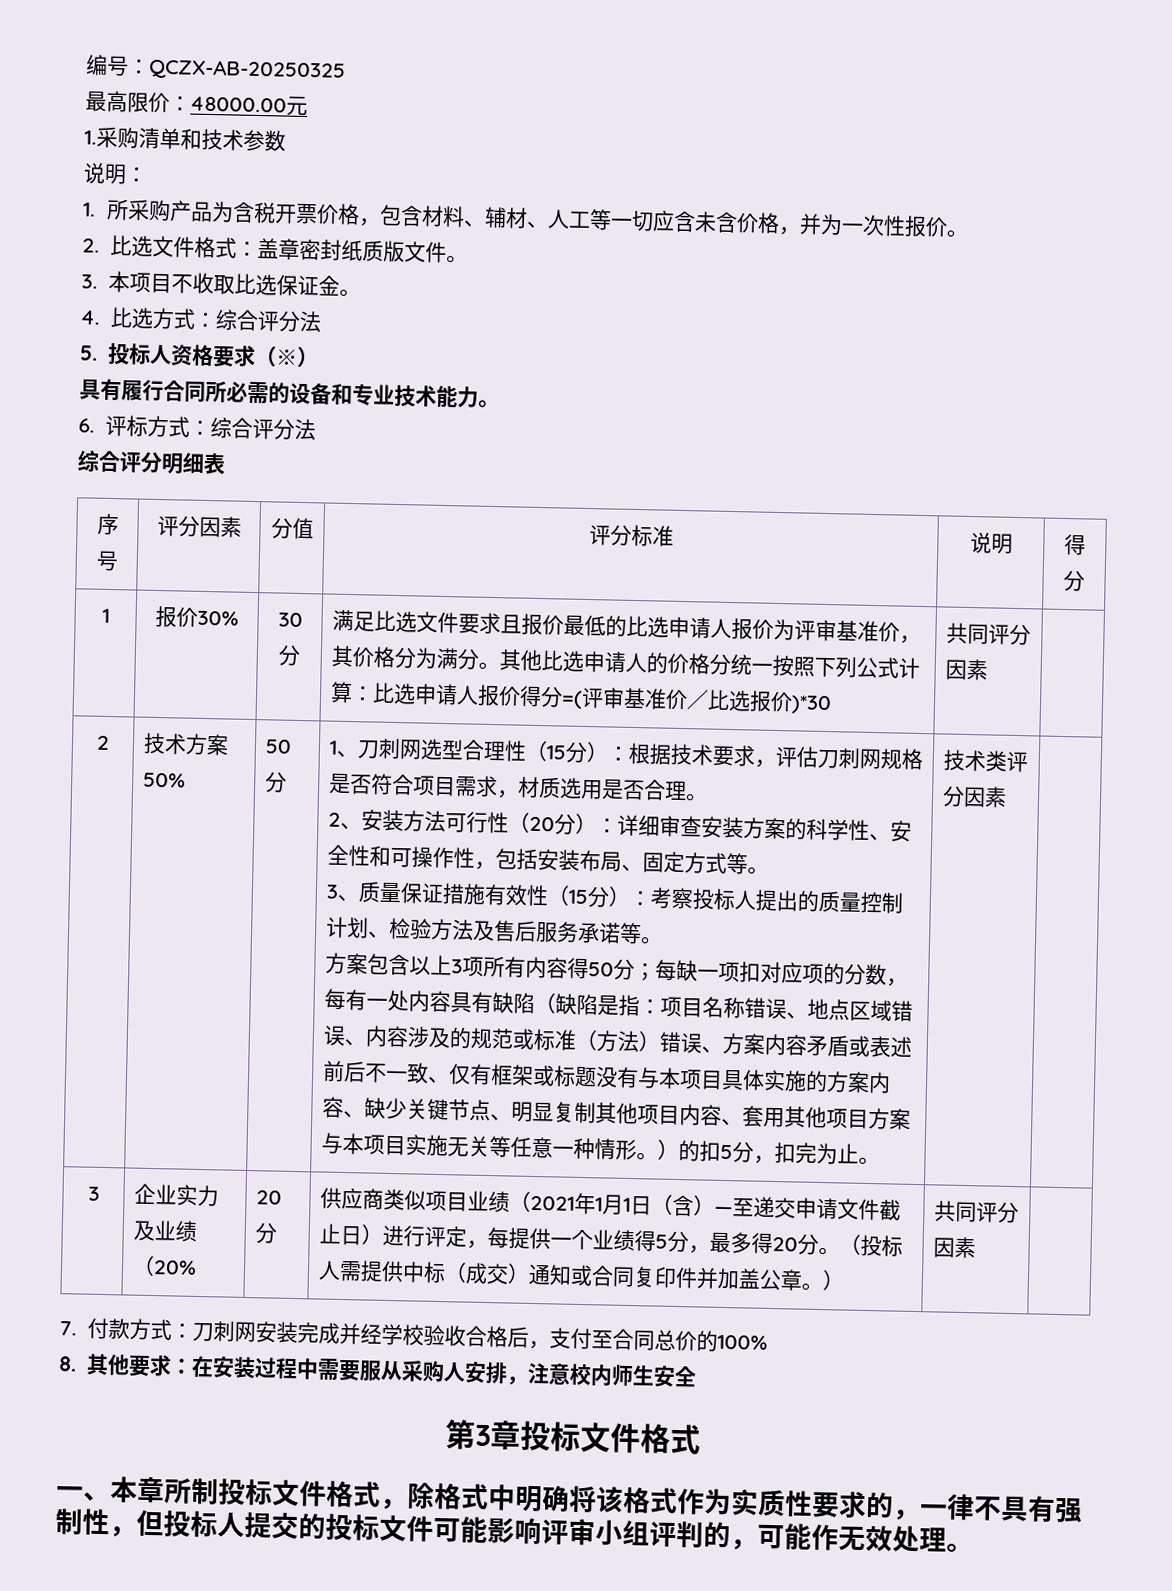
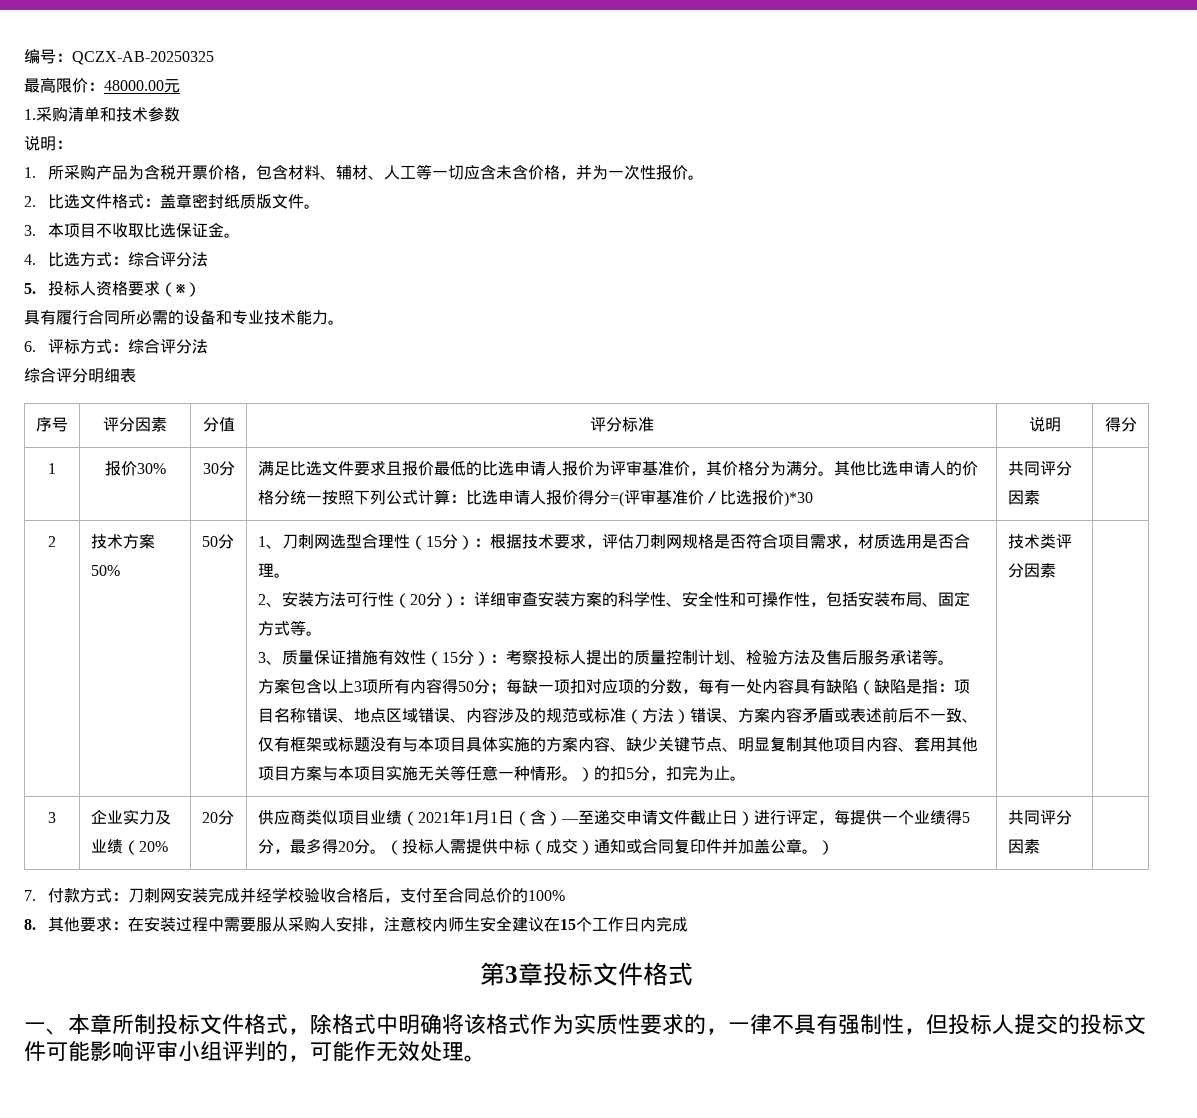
(697, 1376) none -> [511,916,688,932] 建议在15个工作日内完成

